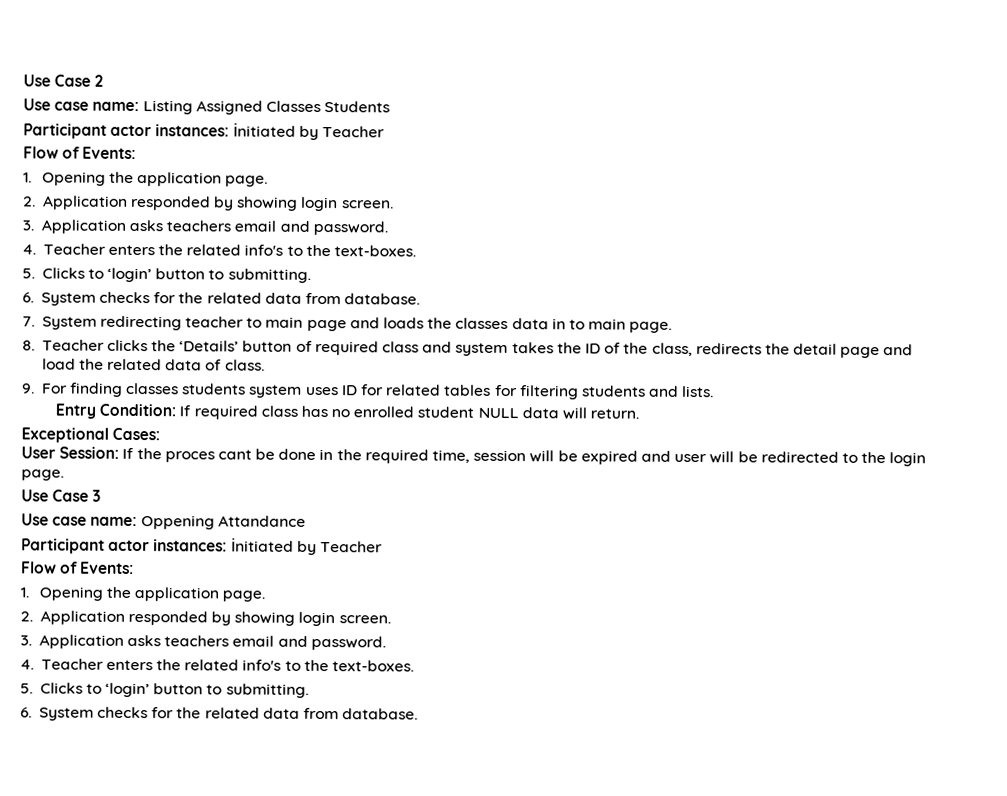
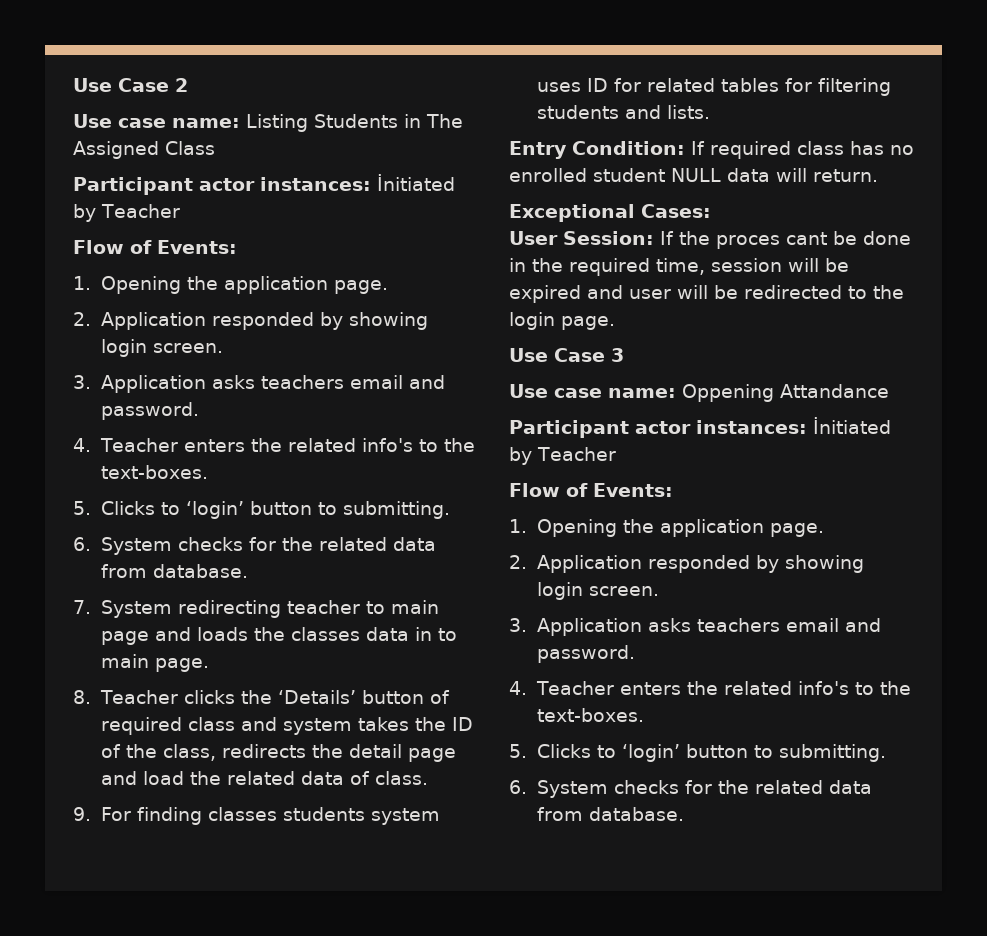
[195,100,391,115] Assigned Classes Students -> [314,114,463,128] [73,141,215,159] Students in The Assigned Class

